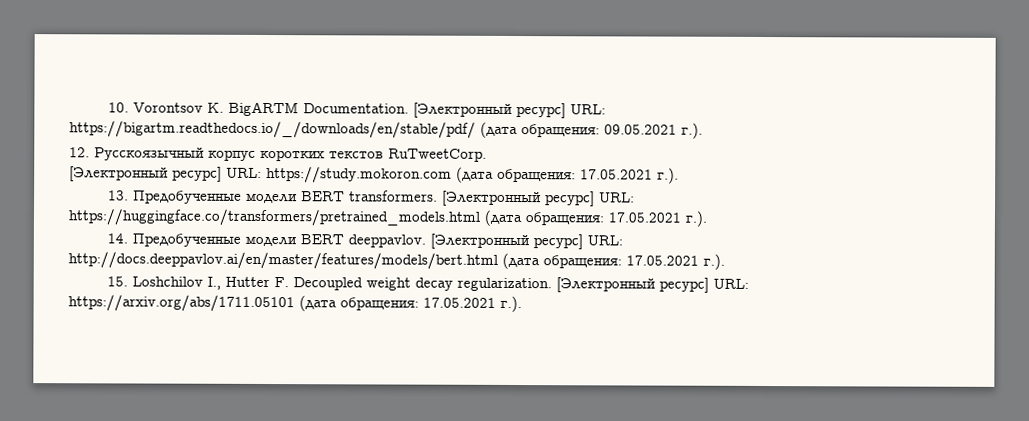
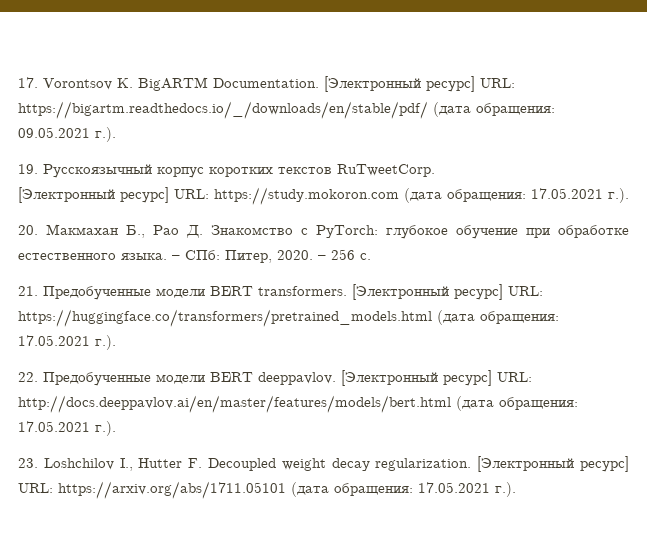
[107,102,129,113] 10. -> [18,77,38,88] 17.
[69,147,90,158] 12. -> [18,164,38,174] 19.
[107,190,129,201] 13. -> [18,224,629,239] [18,249,371,263] [18,286,38,296] 20. Макмахан Б., Рао Д. Знакомство с PyTorch: глубокое обучение при обработке естественного языка. – СПб: Питер, 2020. – 256 с. // 21.
[106,233,128,244] 14. -> [18,372,38,382] 22.
[106,276,128,287] 15. -> [18,458,38,468] 23.

